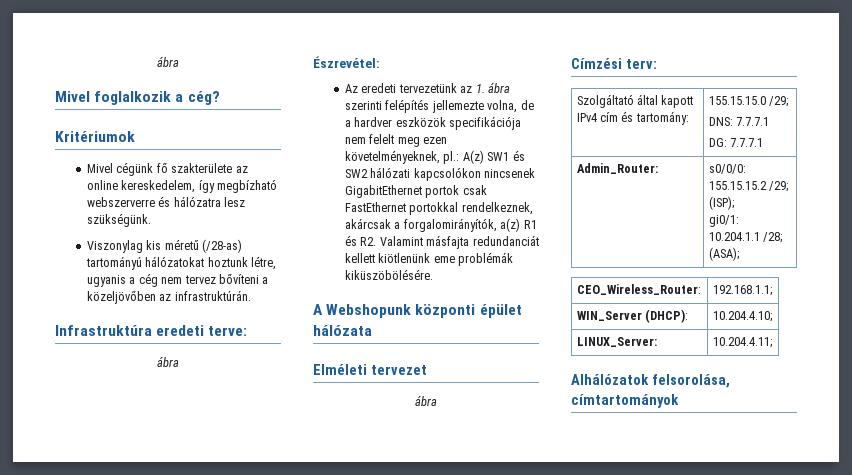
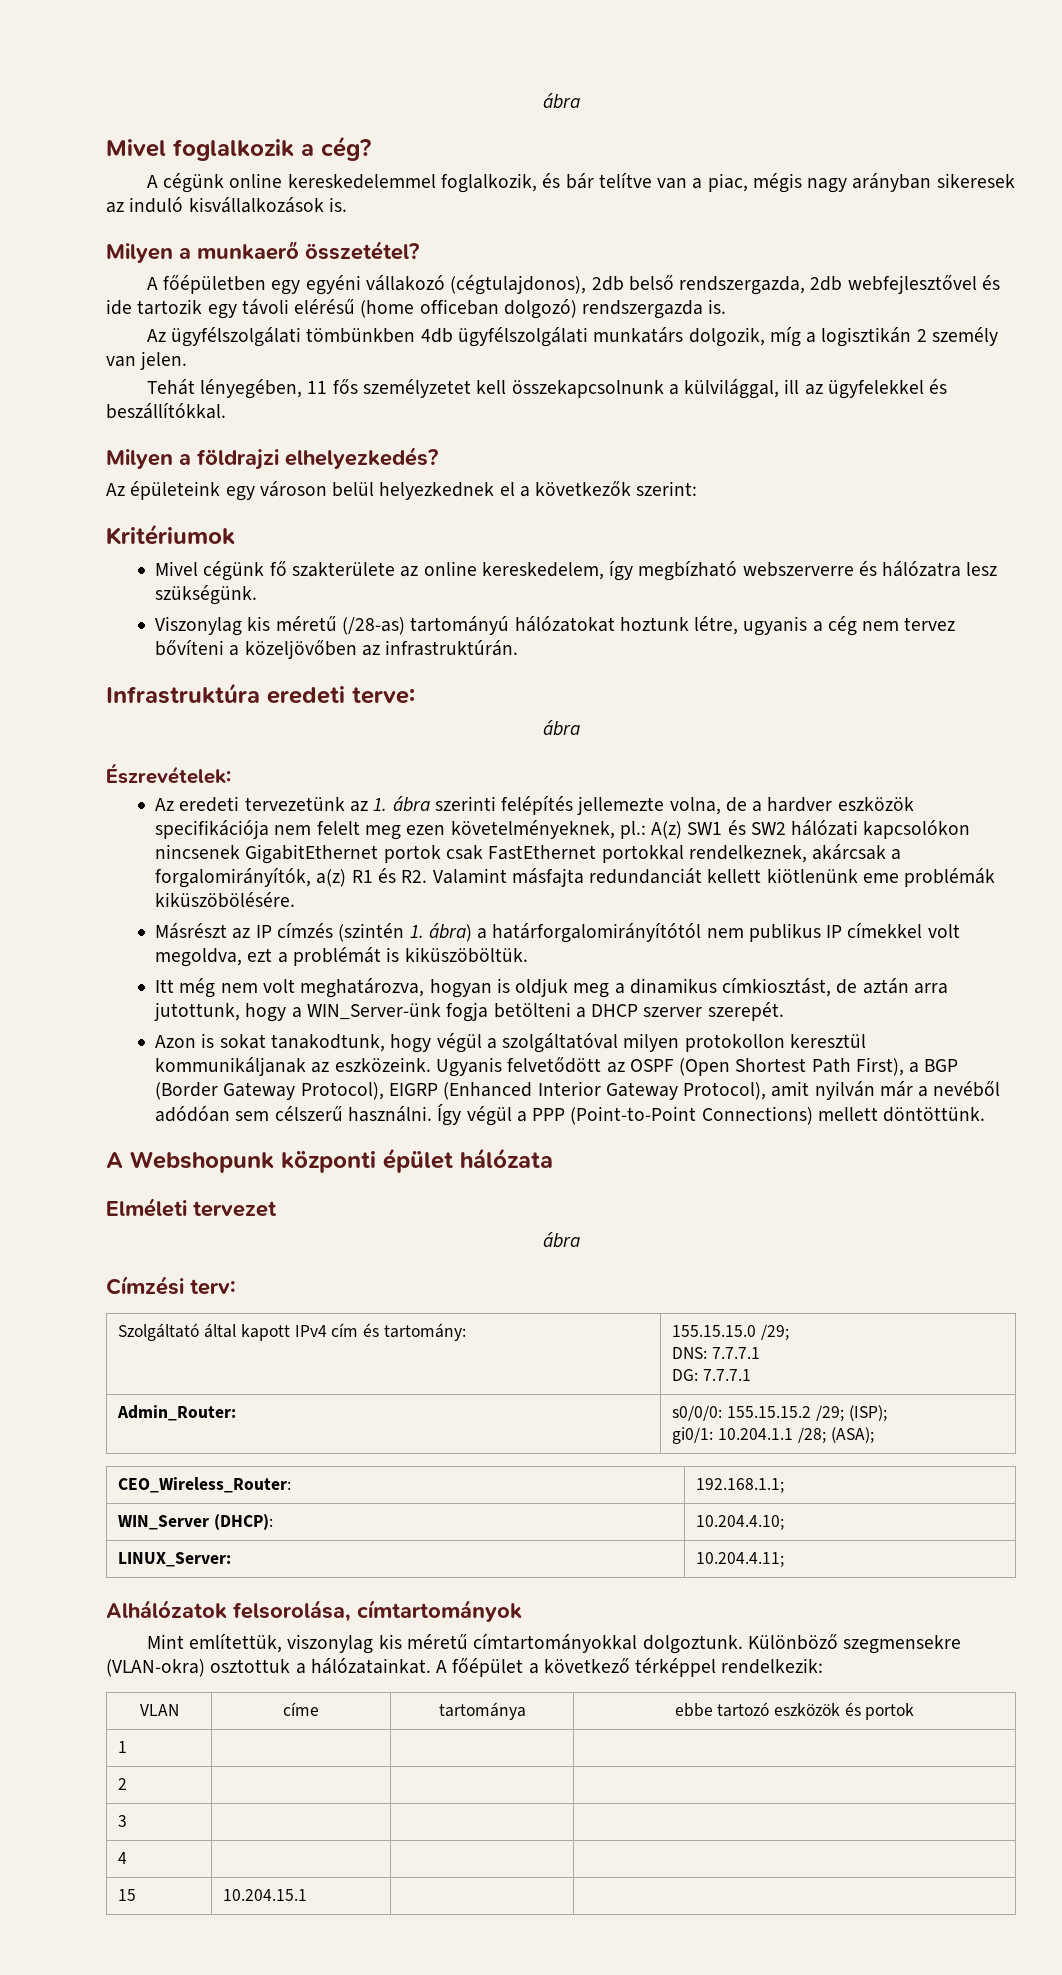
(220, 98) none -> [146,173,1015,193] [106,197,347,213] [106,241,419,263] [146,275,1000,295] [106,299,727,319] [146,327,998,347] [106,351,188,370] [146,379,948,399] [106,403,226,419] [106,447,438,470] [106,481,698,501] // A cégünk online kereskedelemmel foglalkozik, és bár telítve van a piac, mégis nagy arányban sikeresek az induló kisvállalkozások is. // Milyen a munkaerő összetétel? // A főépületben egy egyéni vállakozó (cégtulajdonos), 2db belső rendszergazda, 2db webfejlesztővel és ide tartozik egy távoli elérésű (home officeban dolgozó) rendszergazda is. // Az ügyfélszolgálati tömbünkben 4db ügyfélszolgálati munkatárs dolgozik, míg a logisztikán 2 személy van jelen. // Tehát lényegében, 11 fős személyzetet kell összekapcsolnunk a külvilággal, ill az ügyfelekkel és beszállítókkal. // Milyen a földrajzi elhelyezkedés? // Az épületeink egy városon belül helyezkednek el a következők szerint:
[313,56,380,68] Észrevétel: -> [106,763,231,784] Észrevételek:
(434, 274) none -> [155,923,960,943] [155,947,528,967] [155,978,948,998] [154,1002,784,1022] [155,1033,866,1053] [155,1057,959,1077] [155,1081,1001,1100] [155,1104,986,1126] // Másrészt az IP címzés (szintén 1. ábra) a határforgalomirányítótól nem publikus IP címekkel volt megoldva, ezt a problémát is kiküszöböltük. // Itt még nem volt meghatározva, hogyan is oldjuk meg a dinamikus címkiosztást, de aztán arra jutottunk, hogy a WIN_Server-ünk fogja betölteni a DHCP szerver szerepét. // Azon is sokat tanakodtunk, hogy végül a szolgáltatóval milyen protokollon keresztül kommunikáljanak az eszközeink. Ugyanis felvetődött az OSPF (Open Shortest Path First), a BGP (Border Gateway Protocol), EIGRP (Enhanced Interior Gateway Protocol), amit nyilván már a nevéből adódóan sem célszerű használni. Így végül a PPP (Point-to-Point Connections) mellett döntöttünk.
(679, 401) none -> [146,1634,962,1654] [106,1658,824,1677] [139,1704,179,1716] [283,1702,319,1716] [438,1702,526,1720] [674,1702,915,1720] [118,1741,128,1753] [118,1778,128,1790] [118,1815,128,1827] [118,1852,128,1864] [118,1889,137,1901] [223,1889,308,1901] // Mint említettük, viszonylag kis méretű címtartományokkal dolgoztunk. Különböző szegmensekre (VLAN-okra) osztottuk a hálózatainkat. A főépület a következő térképpel rendelkezik: // VLAN | címe | tartománya | ebbe tartozó eszközök és portok // 1 | | | // 2 | | | // 3 | | | // 4 | | | // 15 | 10.204.15.1 | |

